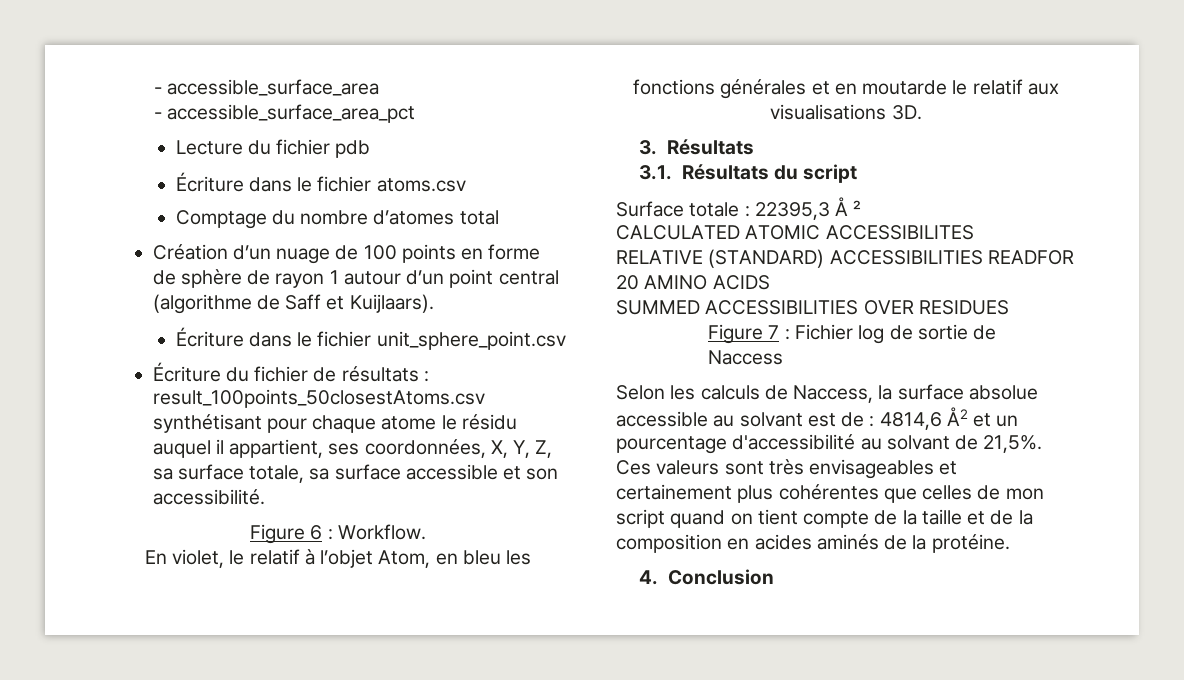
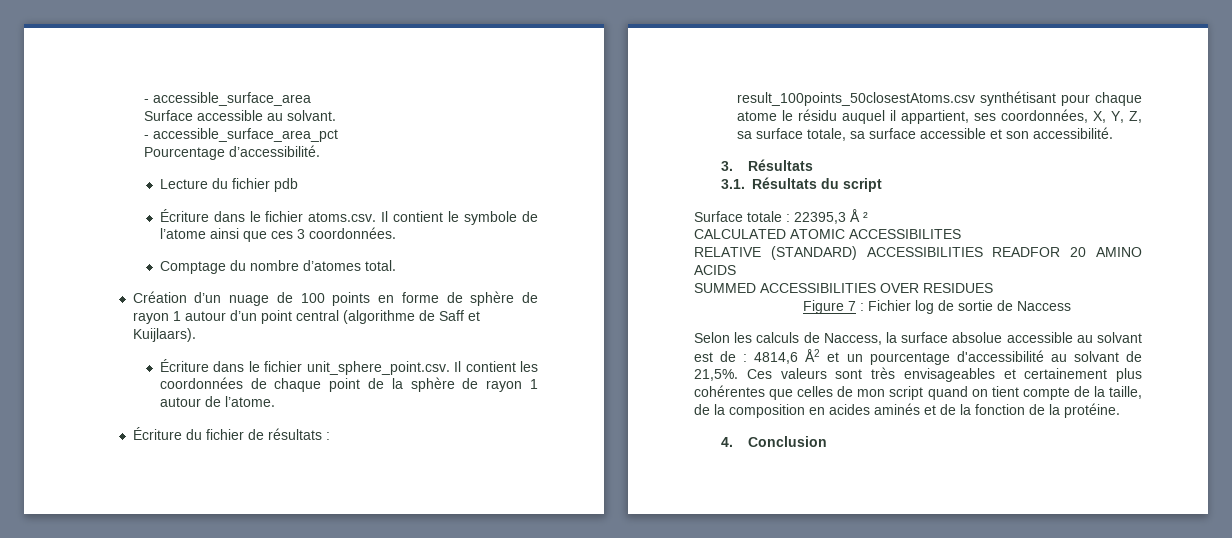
(380, 87) none -> [144,110,337,121] // Surface accessible au solvant.
(416, 113) none -> [144,145,321,160] // Pourcentage d’accessibilité.
[376,178,466,192] atoms.csv -> [308,211,538,225] [159,227,396,242] atoms.csv. Il contient le symbole de l’atome ainsi que ces 3 coordonnées.
[459,210,499,225] total -> [364,260,396,271] total.
[376,331,566,350] unit_sphere_point.csv -> [306,361,538,375] [159,377,538,392] [159,396,275,407] unit_sphere_point.csv. Il contient les coordonnées de chaque point de la sphère de rayon 1 autour de l’atome.
[250,524,426,544] [144,549,532,568] [633,79,1059,99] [770,104,922,120] // Figure 6 : Workflow. // En violet, le relatif à l’objet Atom, en bleu les fonctions générales et en moutarde le relatif aux visualisations 3D. -> (1113, 133) none
[921,509,986,525] taille et -> [1109,386,1142,399] taille,
(879, 542) none -> [924,404,1025,415] et de la fonction

